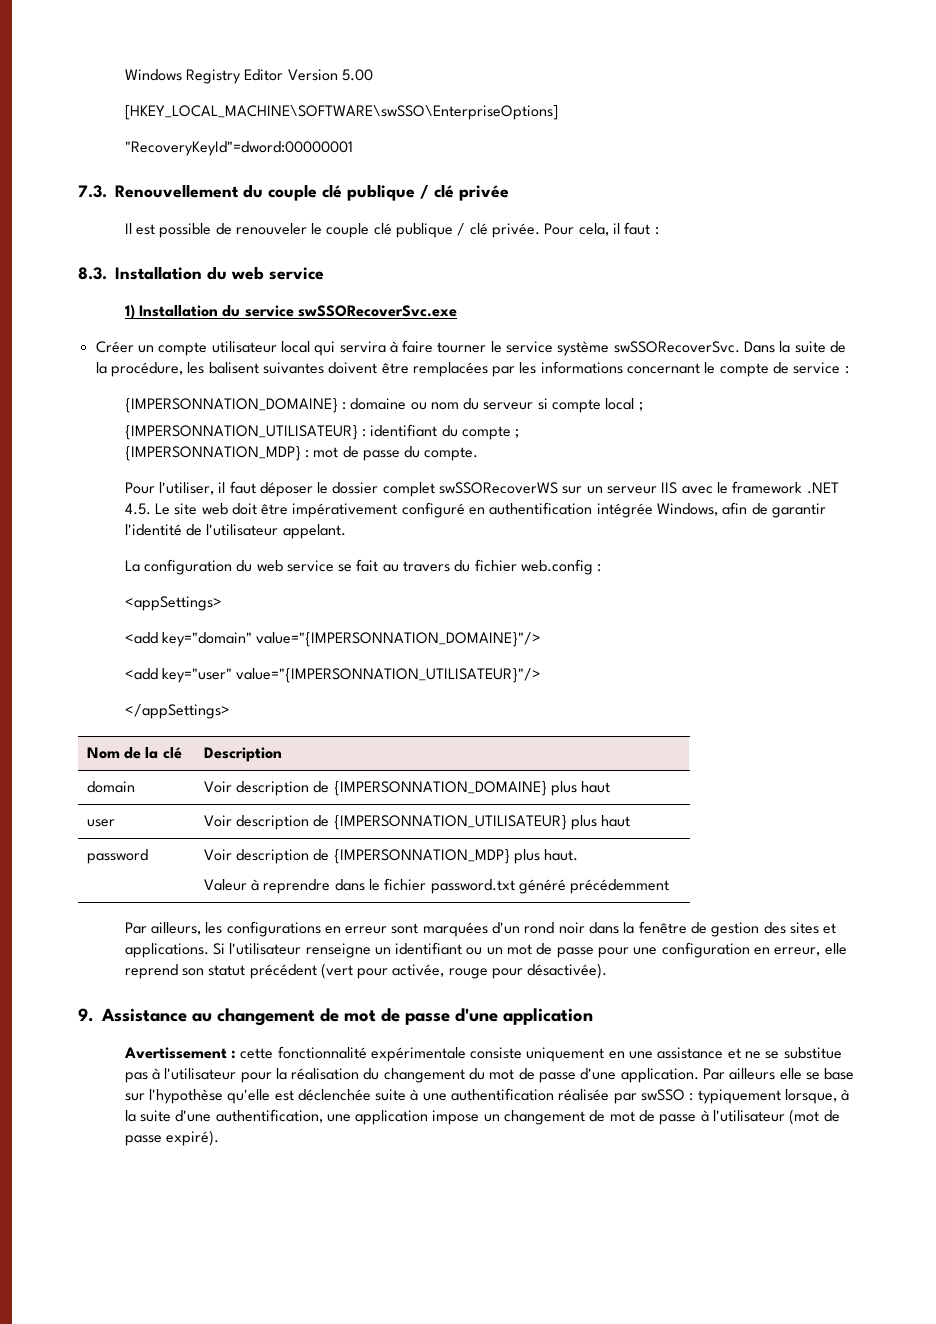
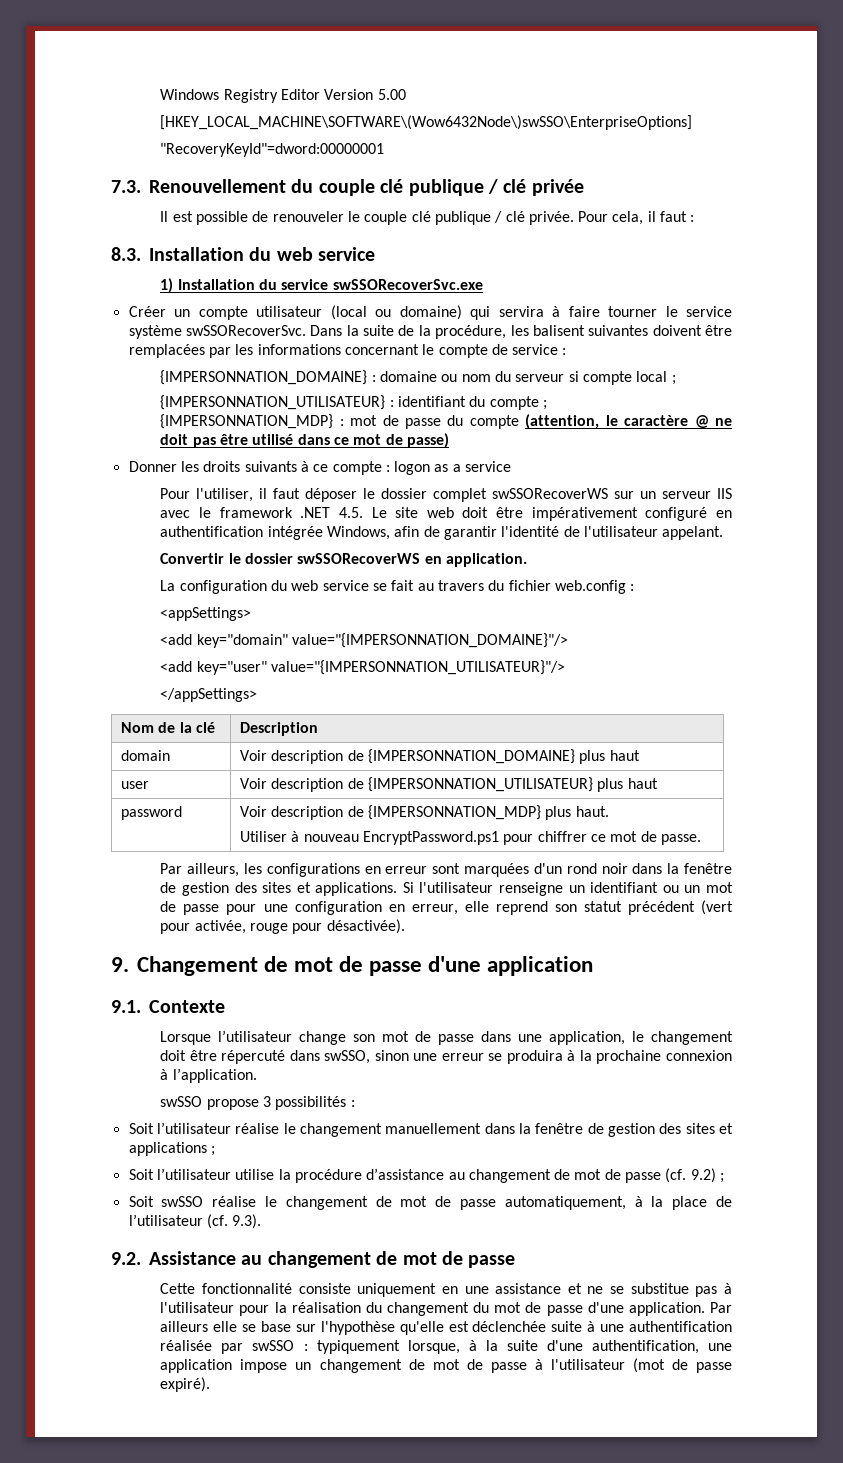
[124,105,558,120] [HKEY_LOCAL_MACHINE\SOFTWARE\swSSO\EnterpriseOptions] -> [160,115,693,130] [HKEY_LOCAL_MACHINE\SOFTWARE\(Wow6432Node\)swSSO\EnterpriseOptions]
[280,341,310,353] local -> [330,305,462,320] (local ou domaine)
[424,447,479,461] compte. -> [469,414,733,429] [160,433,449,448] [128,461,512,475] compte (attention, le caractère @ ne doit pas être utilisé dans ce mot de passe) // Donner les droits suivants à ce compte : logon as a service
(346, 531) none -> [160,553,527,567] // Convertir le dossier swSSORecoverWS en application.
[203,878,670,894] Valeur à reprendre dans le fichier password.txt généré précédemment -> [240,831,702,845] Utiliser à nouveau EncryptPassword.ps1 pour chiffrer ce mot de passe.
(94, 1015) none -> [137,956,594,976] [111,1000,225,1013] [160,1030,733,1045] [160,1050,732,1064] [160,1068,257,1083] [160,1096,355,1110] [128,1122,733,1137] [128,1142,215,1156] [128,1168,725,1183] [128,1196,732,1210] [128,1214,262,1229] [111,1252,141,1265] Changement de mot de passe d'une application // 9.1. Contexte // Lorsque l’utilisateur change son mot de passe dans une application, le changement doit être répercuté dans swSSO, sinon une erreur se produira à la prochaine connexion à l’application. // swSSO propose 3 possibilités : // Soit l’utilisateur réalise le changement manuellement dans la fenêtre de gestion des sites et applications ; // Soit l’utilisateur utilise la procédure d’assistance au changement de mot de passe (cf. 9.2) ; // Soit swSSO réalise le changement de mot de passe automatiquement, à la place de l’utilisateur (cf. 9.3). // 9.2.
[455,1008,593,1025] [123,1046,466,1062] d'une application // Avertissement : cette fonctionnalité expérimentale -> [160,1283,292,1294] // Cette fonctionnalité

